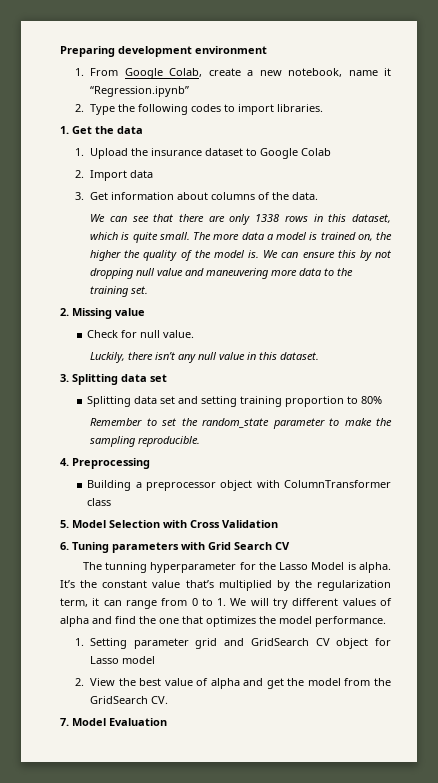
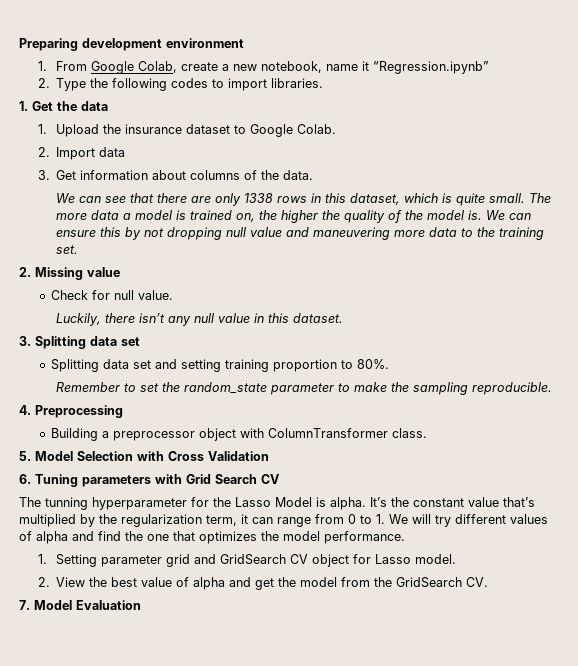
[301,148,332,156] Colab -> [297,124,337,134] Colab.
[361,396,383,404] 80% -> [357,359,390,369] 80%.
[87,498,112,506] class -> [392,428,428,438] class.
[122,656,156,664] model -> [415,554,457,564] model.

